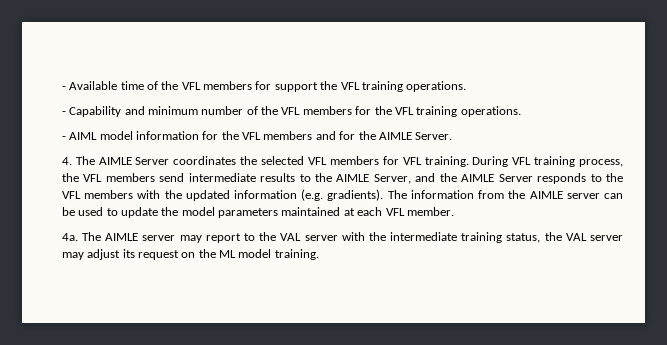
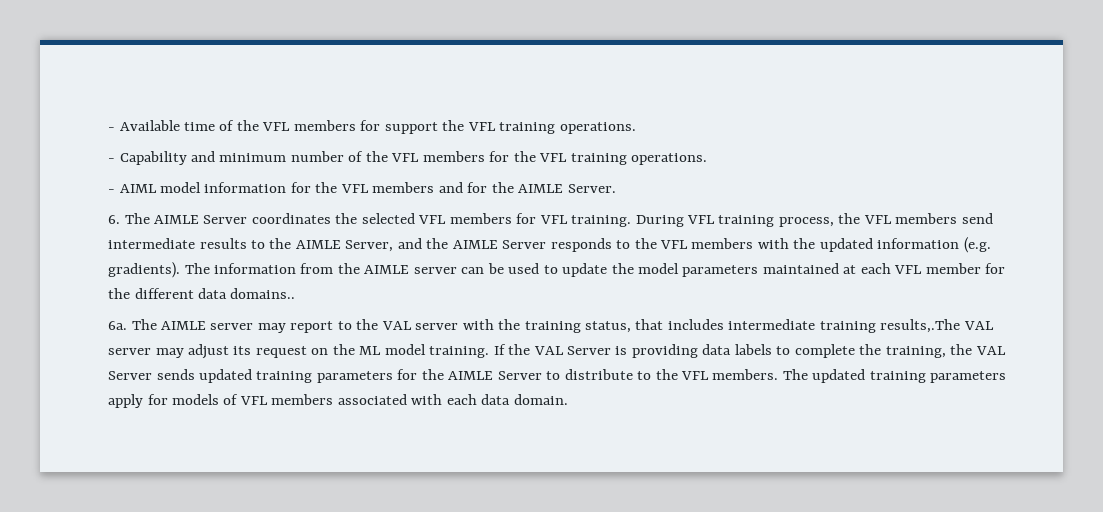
[61,157,72,165] 4. -> [108,215,121,224] 6.
[406,207,454,216] [61,233,78,241] member. // 4a. -> [925,263,1006,274] [108,288,296,299] [108,321,128,330] member for the different data domains.. // 6a.
[390,232,562,243] intermediate training status, the -> [524,319,961,333] training status, that includes intermediate training results,.The
(319, 254) none -> [493,344,1006,358] [108,369,1007,383] [108,394,568,408] If the VAL Server is providing data labels to complete the training, the VAL Server sends updated training parameters for the AIMLE Server to distribute to the VFL members. The updated training parameters apply for models of VFL members associated with each data domain.

